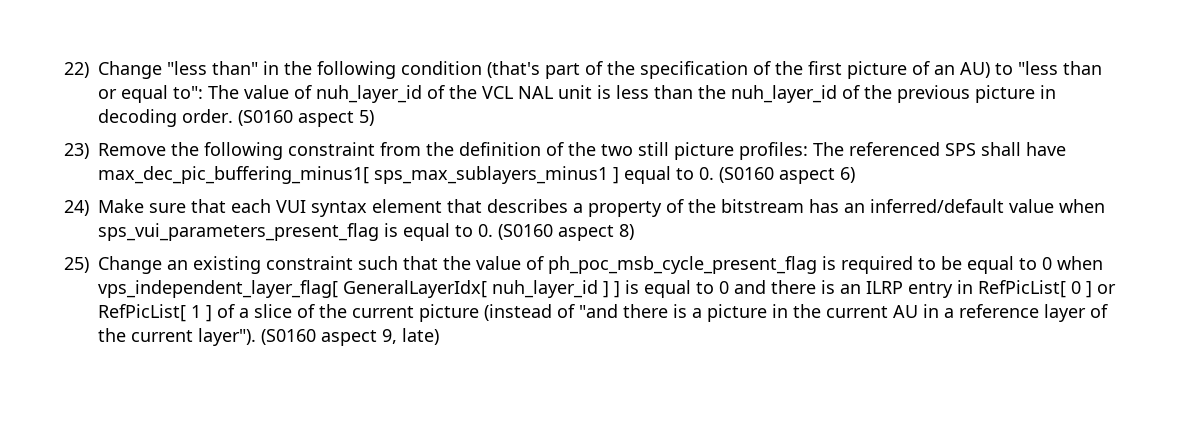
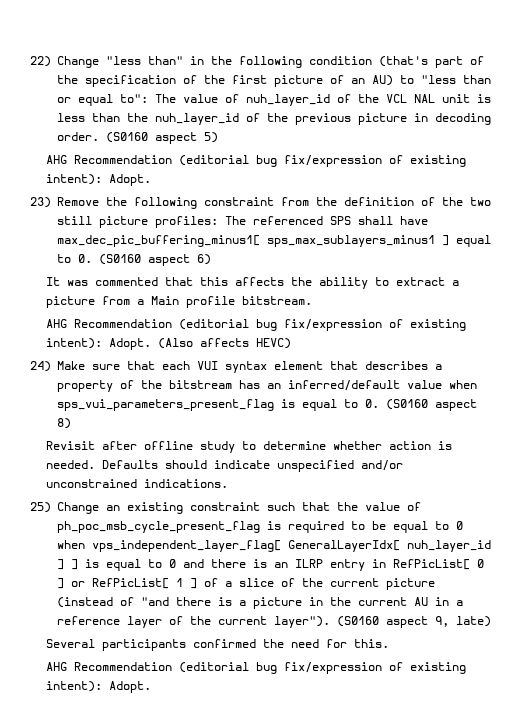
(374, 118) none -> [46,155,467,167] [46,174,152,186] // AHG Recommendation (editorial bug fix/expression of existing intent): Adopt.
(855, 175) none -> [46,277,460,289] [46,296,313,308] [46,319,467,331] [46,338,292,350] // It was commented that this affects the ability to extract a picture from a Main profile bitstream. // AHG Recommendation (editorial bug fix/expression of existing intent): Adopt. (Also affects HEVC)
(634, 232) none -> [46,441,453,453] [46,460,404,472] [46,479,229,488] // Revisit after offline study to determine whether action is needed. Defaults should indicate unspecified and/or unconstrained indications.
(439, 336) none -> [46,639,390,651] [46,662,467,674] [46,681,152,693] // Several participants confirmed the need for this. // AHG Recommendation (editorial bug fix/expression of existing intent): Adopt.

